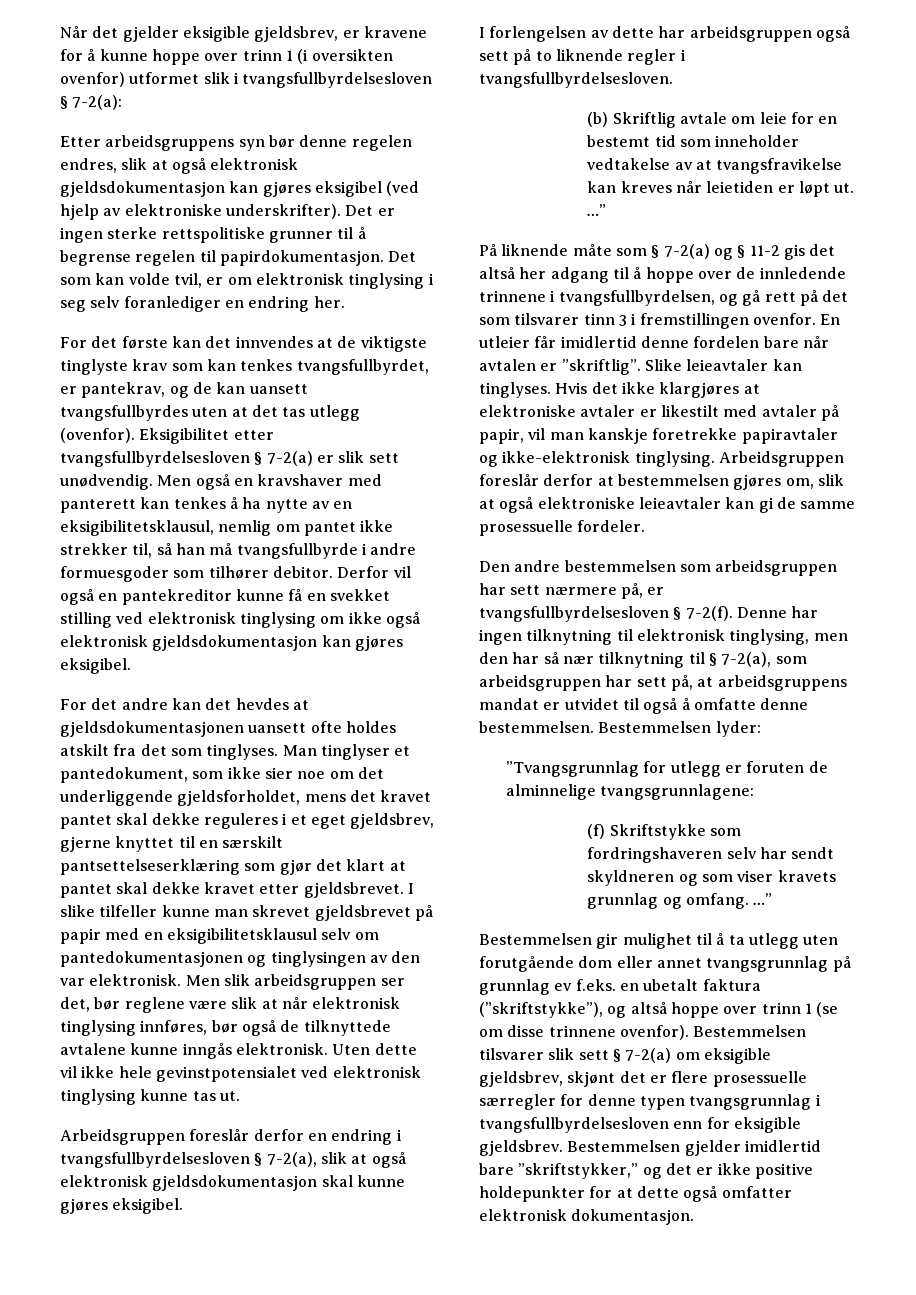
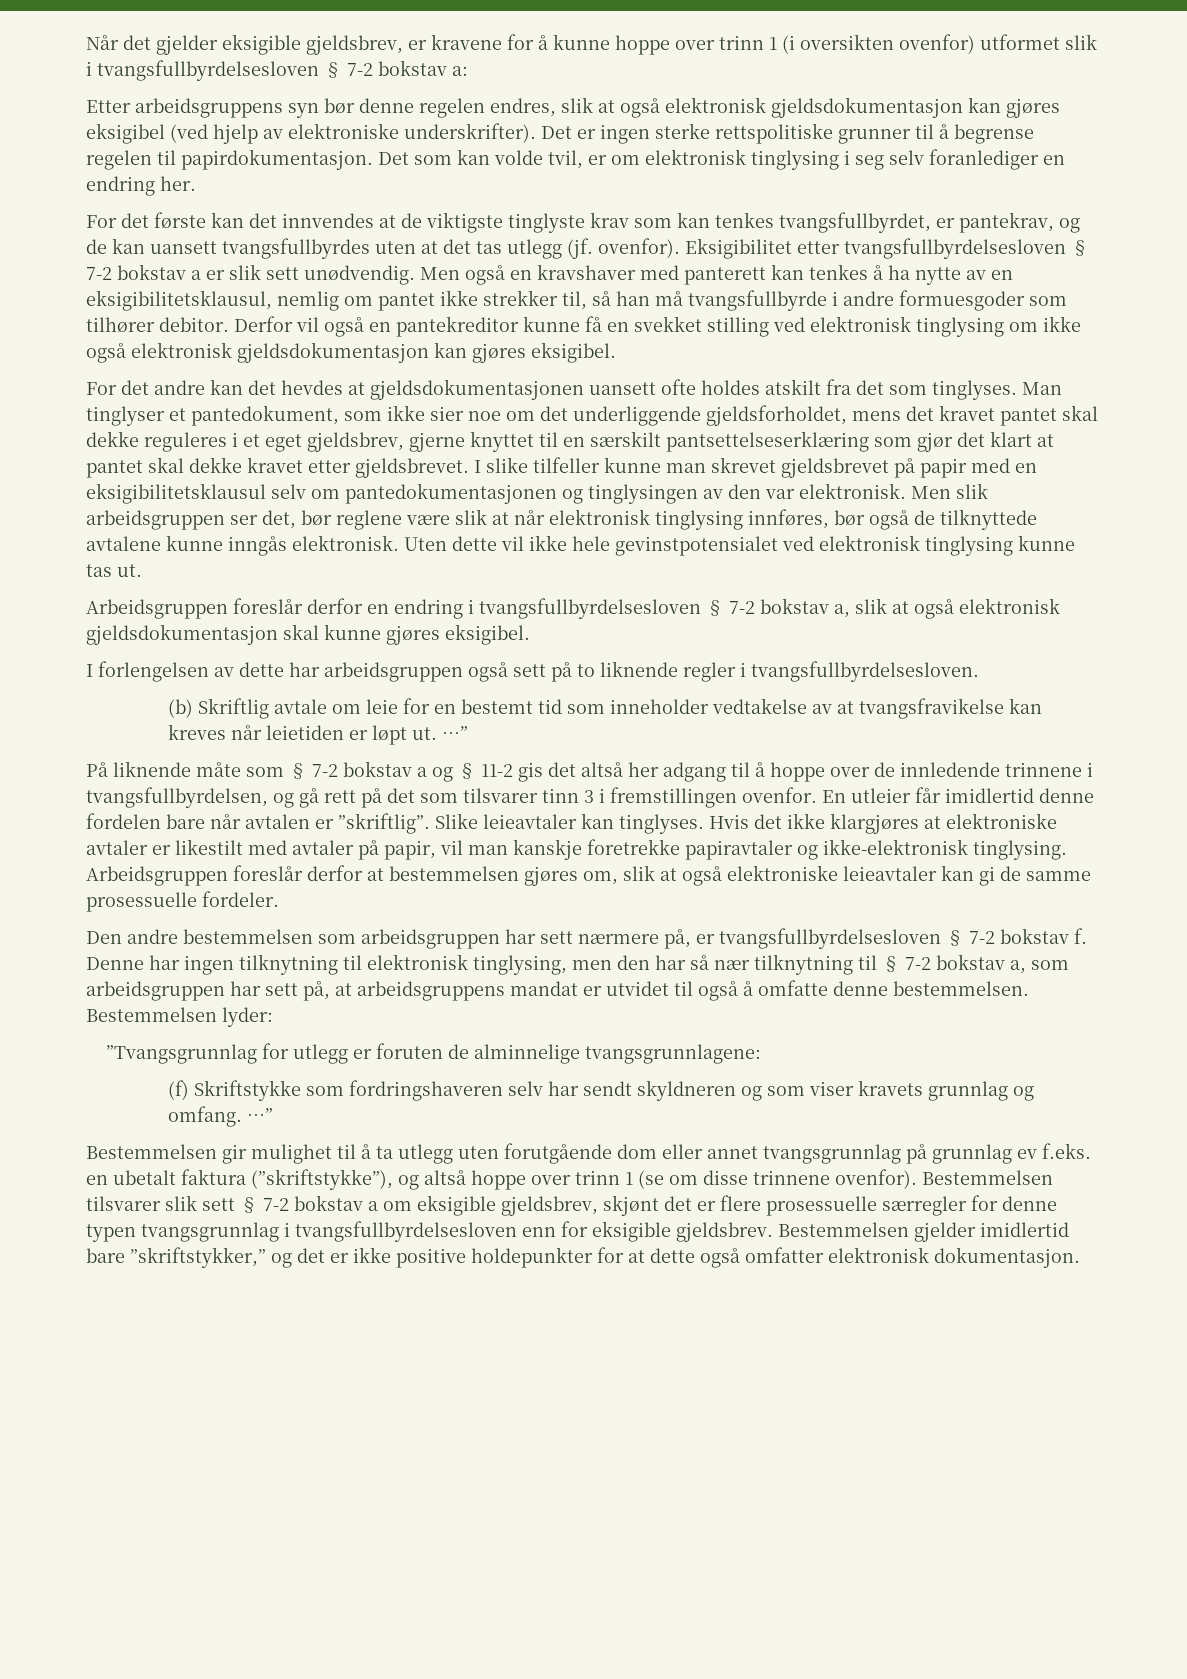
[72,95,123,110] 7-2(a): -> [347,60,468,76] 7-2 bokstav a:
[60,428,135,443] (ovenfor). -> [567,238,680,259] (jf. ovenfor).
[266,451,313,466] 7-2(a) -> [86,264,201,280] 7-2 bokstav a
[266,1152,317,1167] 7-2(a), -> [729,598,850,618] 7-2 bokstav a,
[663,244,710,259] 7-2(a) -> [312,761,427,777] 7-2 bokstav a
[685,606,733,621] 7-2(f). -> [969,928,1087,944] 7-2 bokstav f.
[721,652,772,667] 7-2(a), -> [905,954,1026,974] 7-2 bokstav a,
[625,1048,672,1063] 7-2(a) -> [263,1195,378,1211] 7-2 bokstav a

